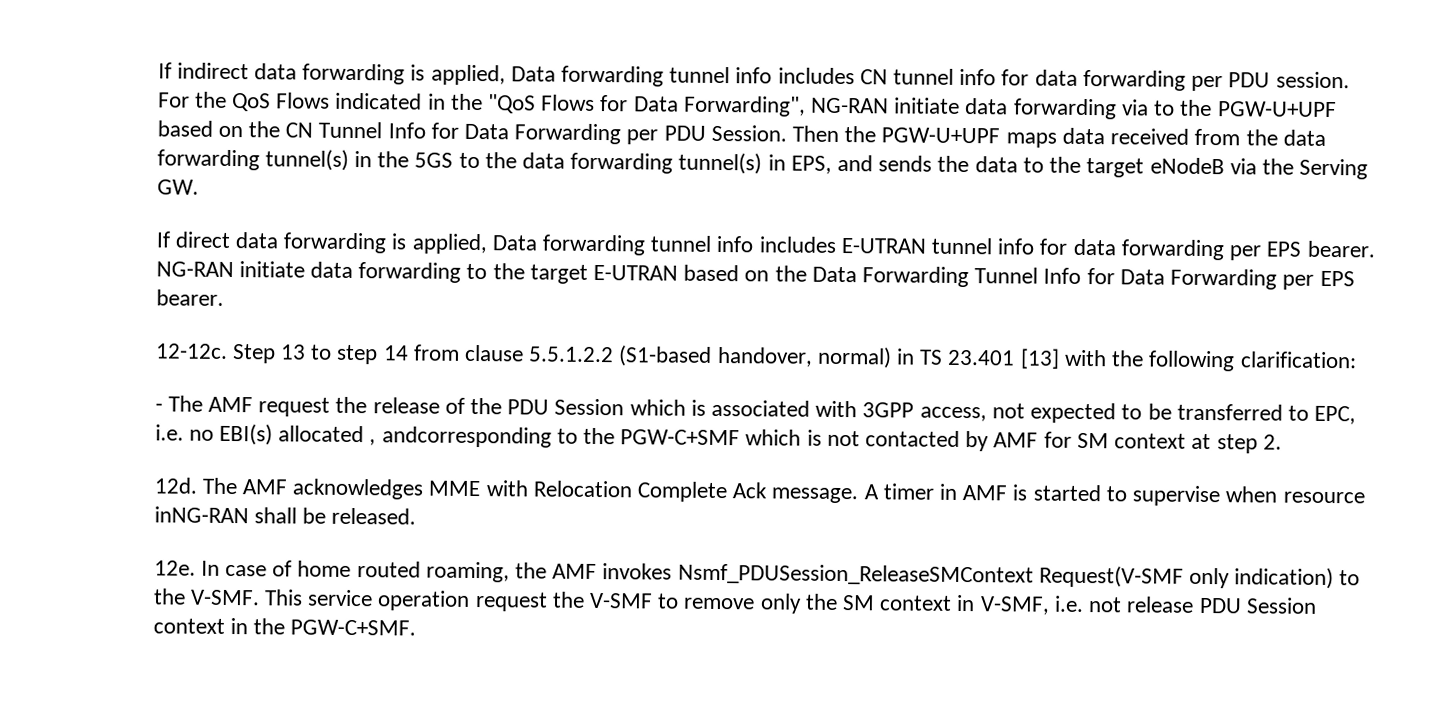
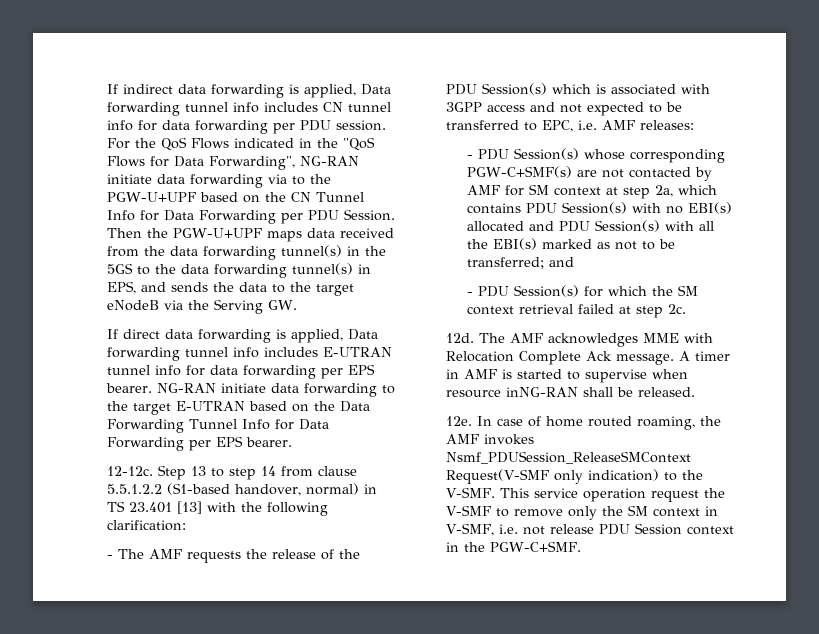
[258,397,331,417] request -> [187,551,242,563] requests
[554,398,625,416] Session -> [482,83,548,95] Session(s)
[919,406,987,422] access, -> [487,102,556,112] access and
[188,423,822,448] no EBI(s) allocated , andcorresponding to the PGW-C+SMF which is -> [602,120,695,130] [466,148,725,163] [466,166,597,178] AMF releases: // - PDU Session(s) whose corresponding PGW-C+SMF(s) are
[1262,434,1282,450] 2. -> [654,185,717,197] [466,202,732,214] [466,220,714,232] [466,238,675,250] [466,257,574,269] [466,285,698,297] [466,304,686,318] 2a, which contains PDU Session(s) with no EBI(s) allocated and PDU Session(s) with all the EBI(s) marked as not to be transferred; and // - PDU Session(s) for which the SM context retrieval failed at step 2c.

